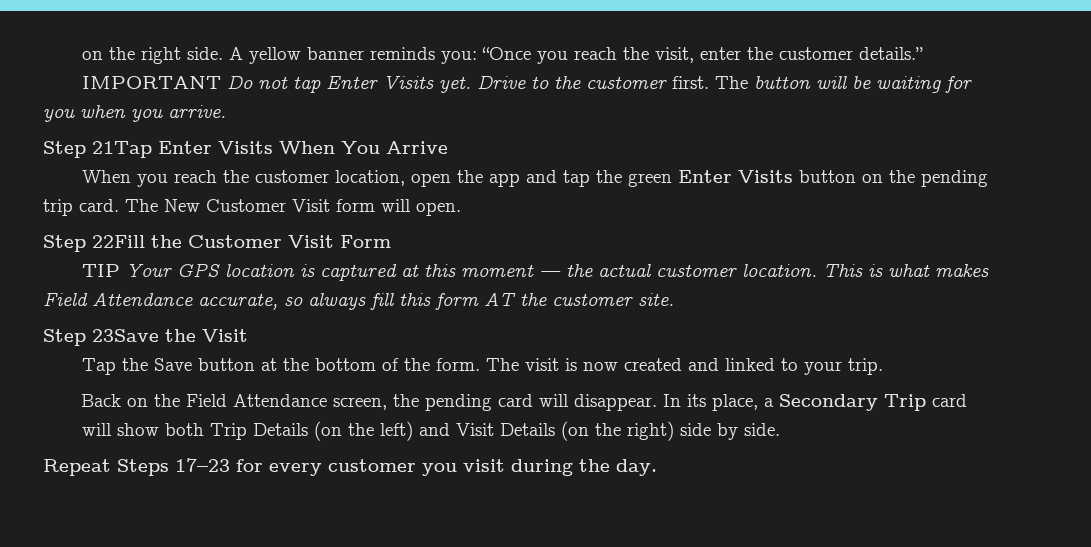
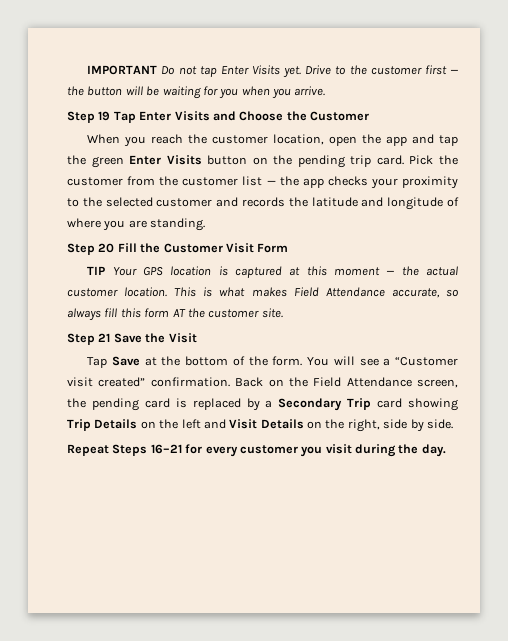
[82,47,924,64] on the right side. A yellow banner reminds you: “Once you reach the visit, enter the customer details.” // -> (87, 70) none
[672,76,749,89] first. The -> [424,65,459,75] [67,86,84,96] first — the
[92,141,448,158] 21Tap Enter Visits When You Arrive -> [98,111,369,123] 19 Tap Enter Visits and Choose the Customer
[125,199,461,216] [43,235,145,252] The New Customer Visit form will open. // Step 22Fill -> [409,155,458,165] [67,176,458,189] [67,197,460,210] [67,218,206,231] [67,243,137,255] Pick the customer from the customer list — the app checks your proximity to the selected customer and records the latitude and longitude of where you are standing. // Step 20 Fill
[92,329,159,342] 23Save -> [98,333,142,343] 21 Save
[122,358,256,371] the Save button -> [112,356,141,366] Save
[486,358,884,375] The visit is now created and linked to your trip. // -> [307,356,459,366] [67,377,230,387] You will see a “Customer visit created” confirmation.
[539,394,758,411] will disappear. In its place, -> [175,398,260,411] is replaced by
[82,421,675,441] // will show both Trip Details (on the left) and Visit Details (on the right) -> [408,398,458,411] [67,419,380,432] showing Trip Details on the left and Visit Details on the right,
[175,458,230,472] 17–23 -> [150,444,182,454] 16–21

